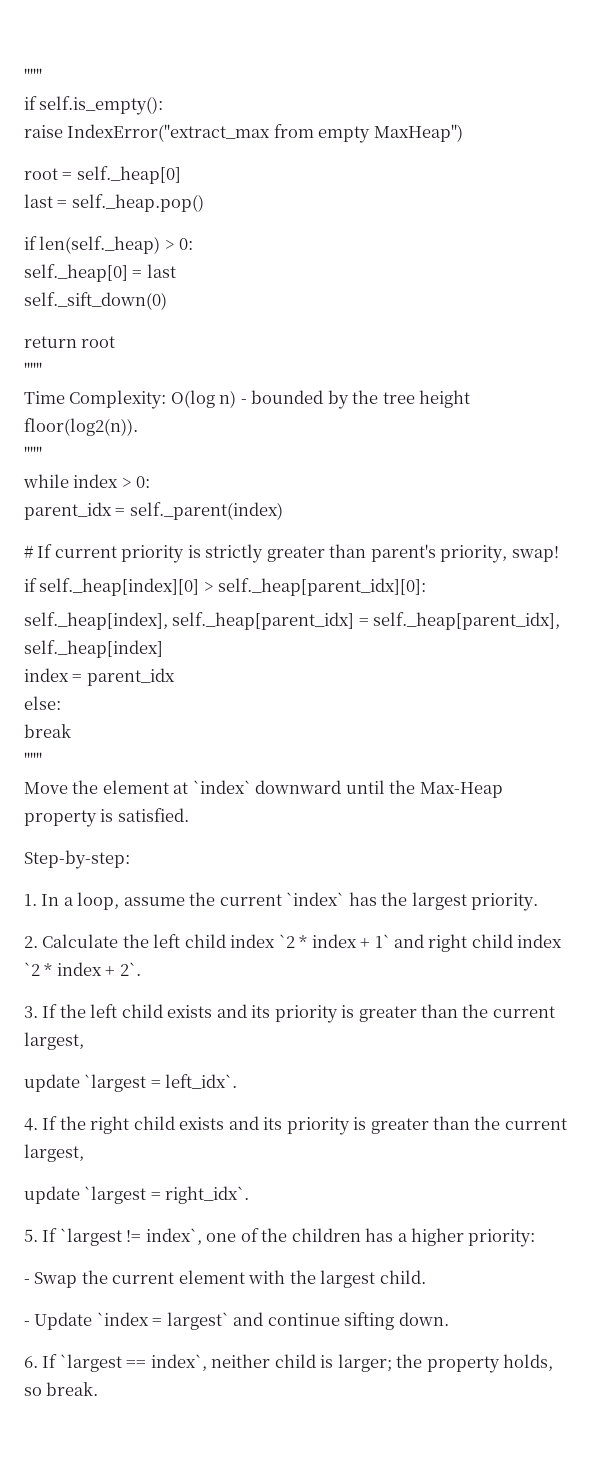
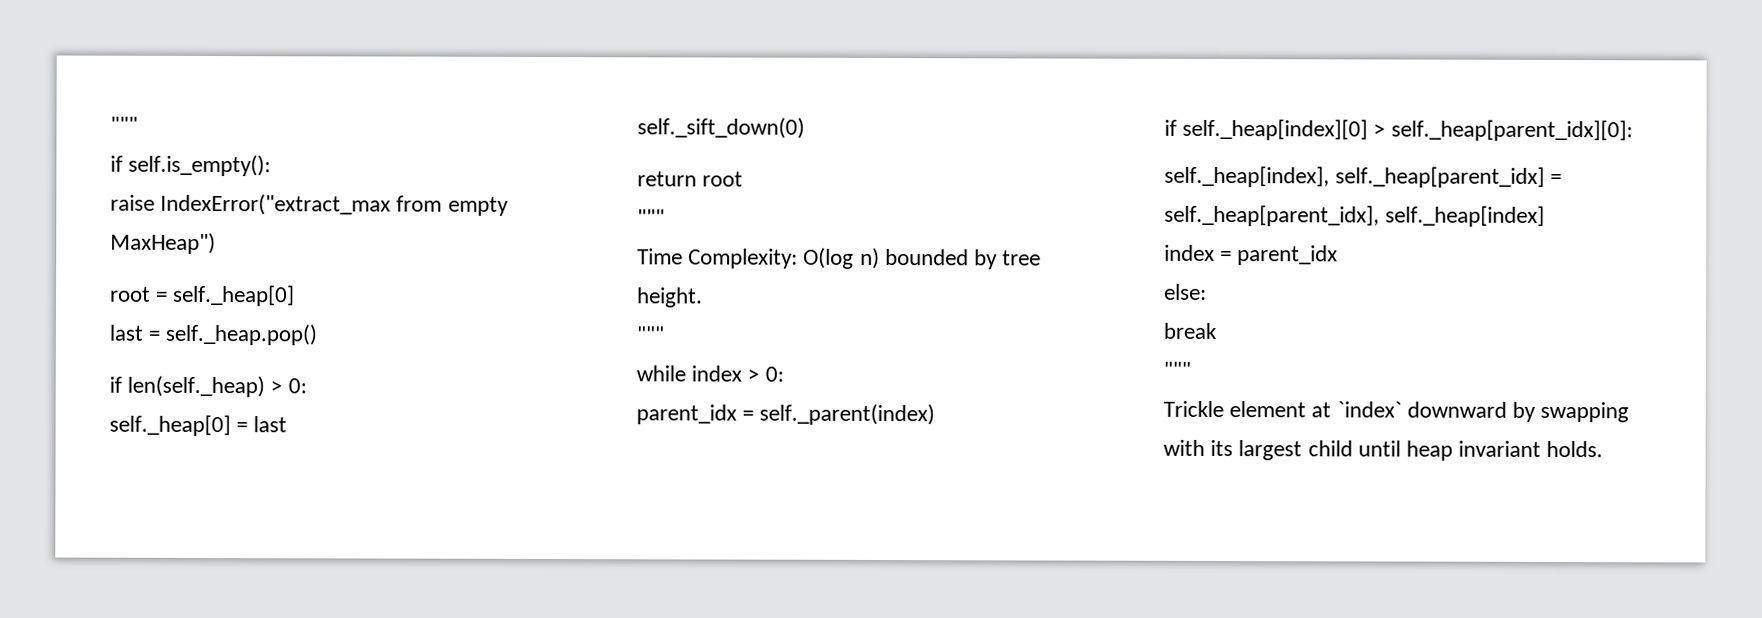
[240,399,247,404] - -> (880, 258) none
[352,390,471,408] [24,418,138,436] the tree height floor(log2(n)). -> [1002,250,1042,266] [637,287,703,308] tree height.
[24,544,559,563] // # If current priority is strictly greater than parent's priority, swap! -> (936, 414) none
[24,780,99,794] Move the -> [1163,400,1224,418] Trickle
[345,780,503,798] [24,808,189,827] [24,850,130,869] [24,892,539,911] [24,934,563,952] [24,962,141,976] [24,1004,555,1023] [24,1032,84,1050] [24,1074,238,1092] [24,1116,567,1135] [24,1144,84,1162] [24,1186,250,1204] [24,1228,536,1247] [24,1270,426,1288] [24,1312,449,1330] [24,1354,554,1373] [24,1382,99,1396] until the Max-Heap property is satisfied. // Step-by-step: // 1. In a loop, assume the current `index` has the largest priority. // 2. Calculate the left child index `2 * index + 1` and right child index `2 * index + 2`. // 3. If the left child exists and its priority is greater than the current largest, // update `largest = left_idx`. // 4. If the right child exists and its priority is greater than the current largest, // update `largest = right_idx`. // 5. If `largest != index`, one of the children has a higher priority: // - Swap the current element with the largest child. // - Update `index = largest` and continue sifting down. // 6. If `largest == index`, neither child is larger; the property holds, so break. -> [1512,401,1630,423] [1163,439,1604,461] by swapping with its largest child until heap invariant holds.

